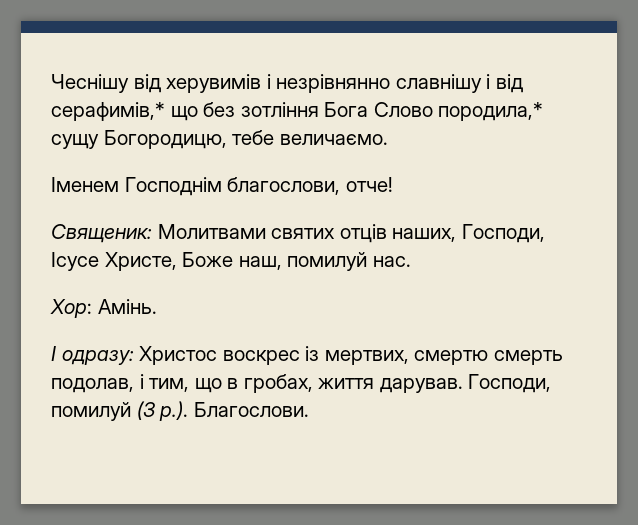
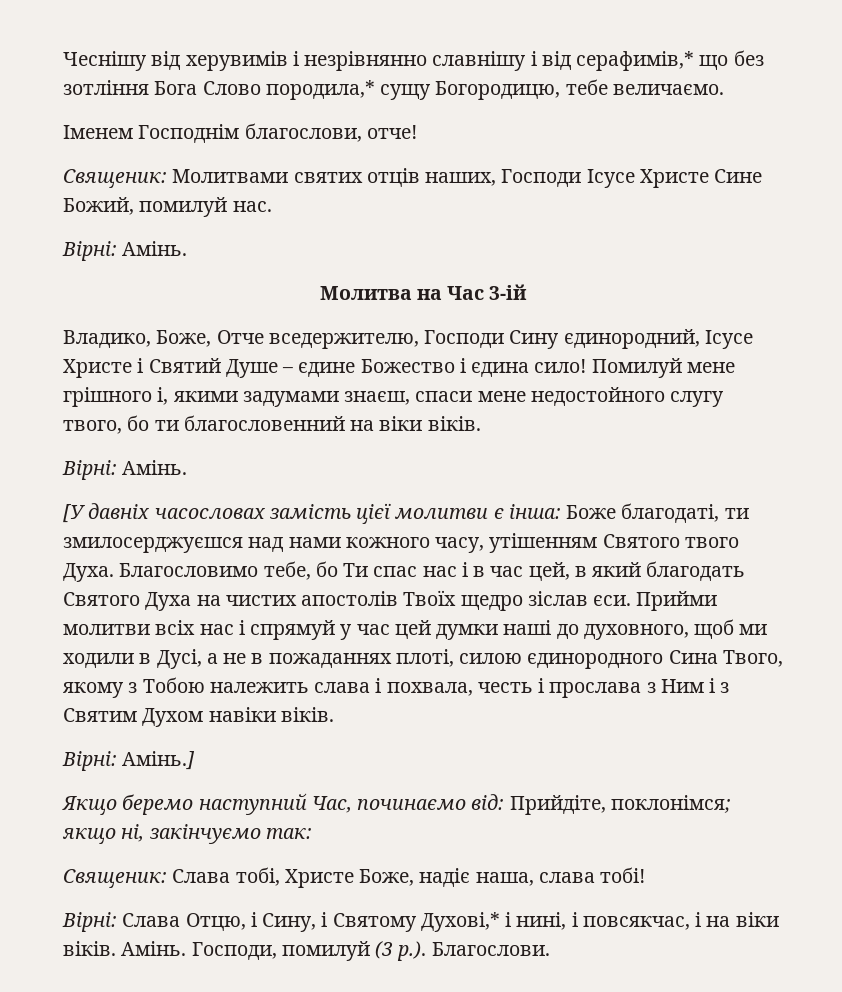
[461,224,545,243] [51,252,282,271] Господи, Ісусе Христе, Боже наш, -> [501,169,763,188] [63,197,134,215] Господи Ісусе Христе Сине Божий,
[50,299,157,318] [51,346,563,365] [51,374,463,393] Хор: Амінь. // І одразу: Христос воскрес із мертвих, смертю смерть подолав, і тим, що в гробах, життя дарував. -> [62,241,188,261] [319,284,528,300] [63,329,753,349] [63,358,735,378] [63,387,725,407] [63,415,481,434] [62,460,188,480] [63,503,749,524] [63,533,739,553] [63,561,746,582] [63,590,718,611] [63,619,768,640] [63,649,783,669] [63,677,730,698] [63,707,334,727] [62,751,196,771] [62,793,731,815] [63,824,312,844] [63,867,646,888] [62,912,779,932] [63,941,187,956] Вірні: Амінь. // Молитва на Час 3-ій // Владико, Боже, Отче вседержителю, Господи Сину єдинородний, Ісусе Христе і Святий Душе – єдине Божество і єдина сило! Помилуй мене грішного і, якими задумами знаєш, спаси мене недостойного слугу твого, бо ти благословенний на віки віків. // Вірні: Амінь. // [У давніх часословах замість цієї молитви є інша: Боже благодаті, ти змилосерджуєшся над нами кожного часу, утішенням Святого твого Духа. Благословимо тебе, бо Ти спас нас і в час цей, в який благодать Святого Духа на чистих апостолів Твоїх щедро зіслав єси. Прийми молитви всіх нас і спрямуй у час цей думки наші до духовного, щоб ми ходили в Дусі, а не в пожаданнях плоті, силою єдинородного Сина Твого, якому з Тобою належить слава і похвала, честь і прослава з Ним і з Святим Духом навіки віків. // Вірні: Амінь.] // Якщо беремо наступний Час, починаємо від: Прийдіте, поклонімся; якщо ні, закінчуємо так: // Священик: Слава тобі, Христе Боже, надіє наша, слава тобі! // Вірні: Слава Отцю, і Сину, і Святому Духові,* і нині, і повсякчас, і на віки віків. Амінь.

